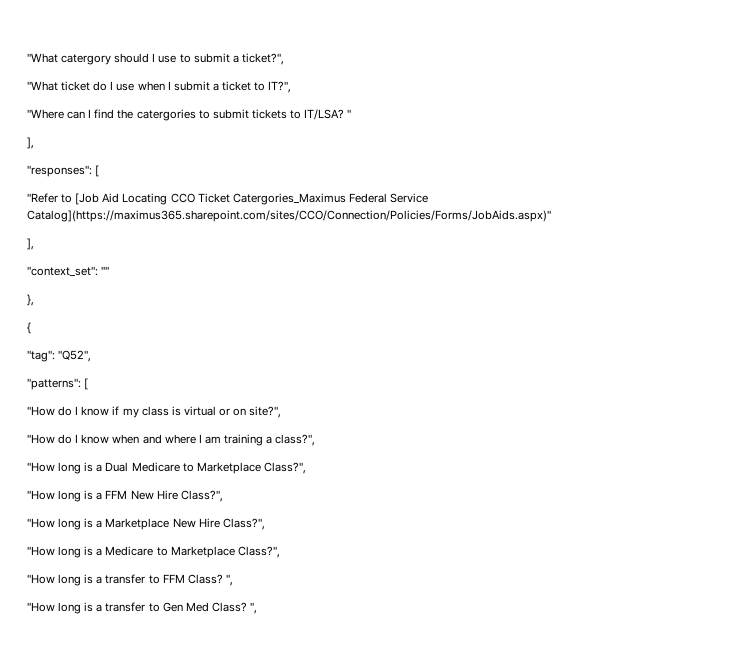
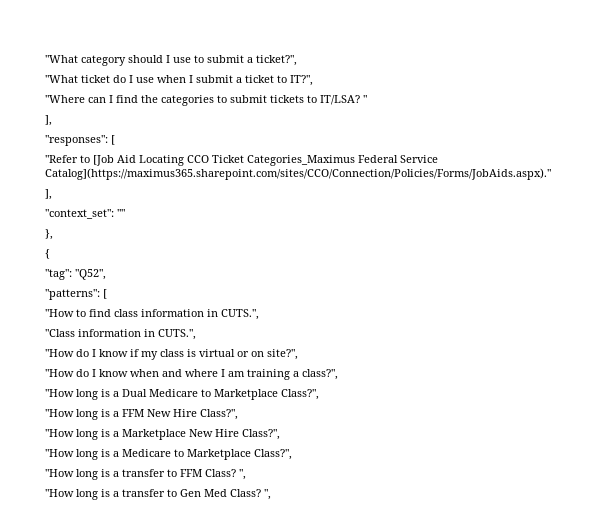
[27,53,112,65] "What catergory -> [45,55,126,66] "What category
[136,109,196,121] catergories -> [161,95,214,106] categories
[232,193,346,205] Catergories_Maximus -> [247,155,355,166] Categories_Maximus
[27,210,551,222] Catalog](https://maximus365.sharepoint.com/sites/CCO/Connection/Policies/Forms/JobAids.aspx)" -> [45,168,551,180] Catalog](https://maximus365.sharepoint.com/sites/CCO/Connection/Policies/Forms/JobAids.aspx)."
(89, 384) none -> [45,309,259,320] [45,329,196,340] // "How to find class information in CUTS.", // "Class information in CUTS.",

